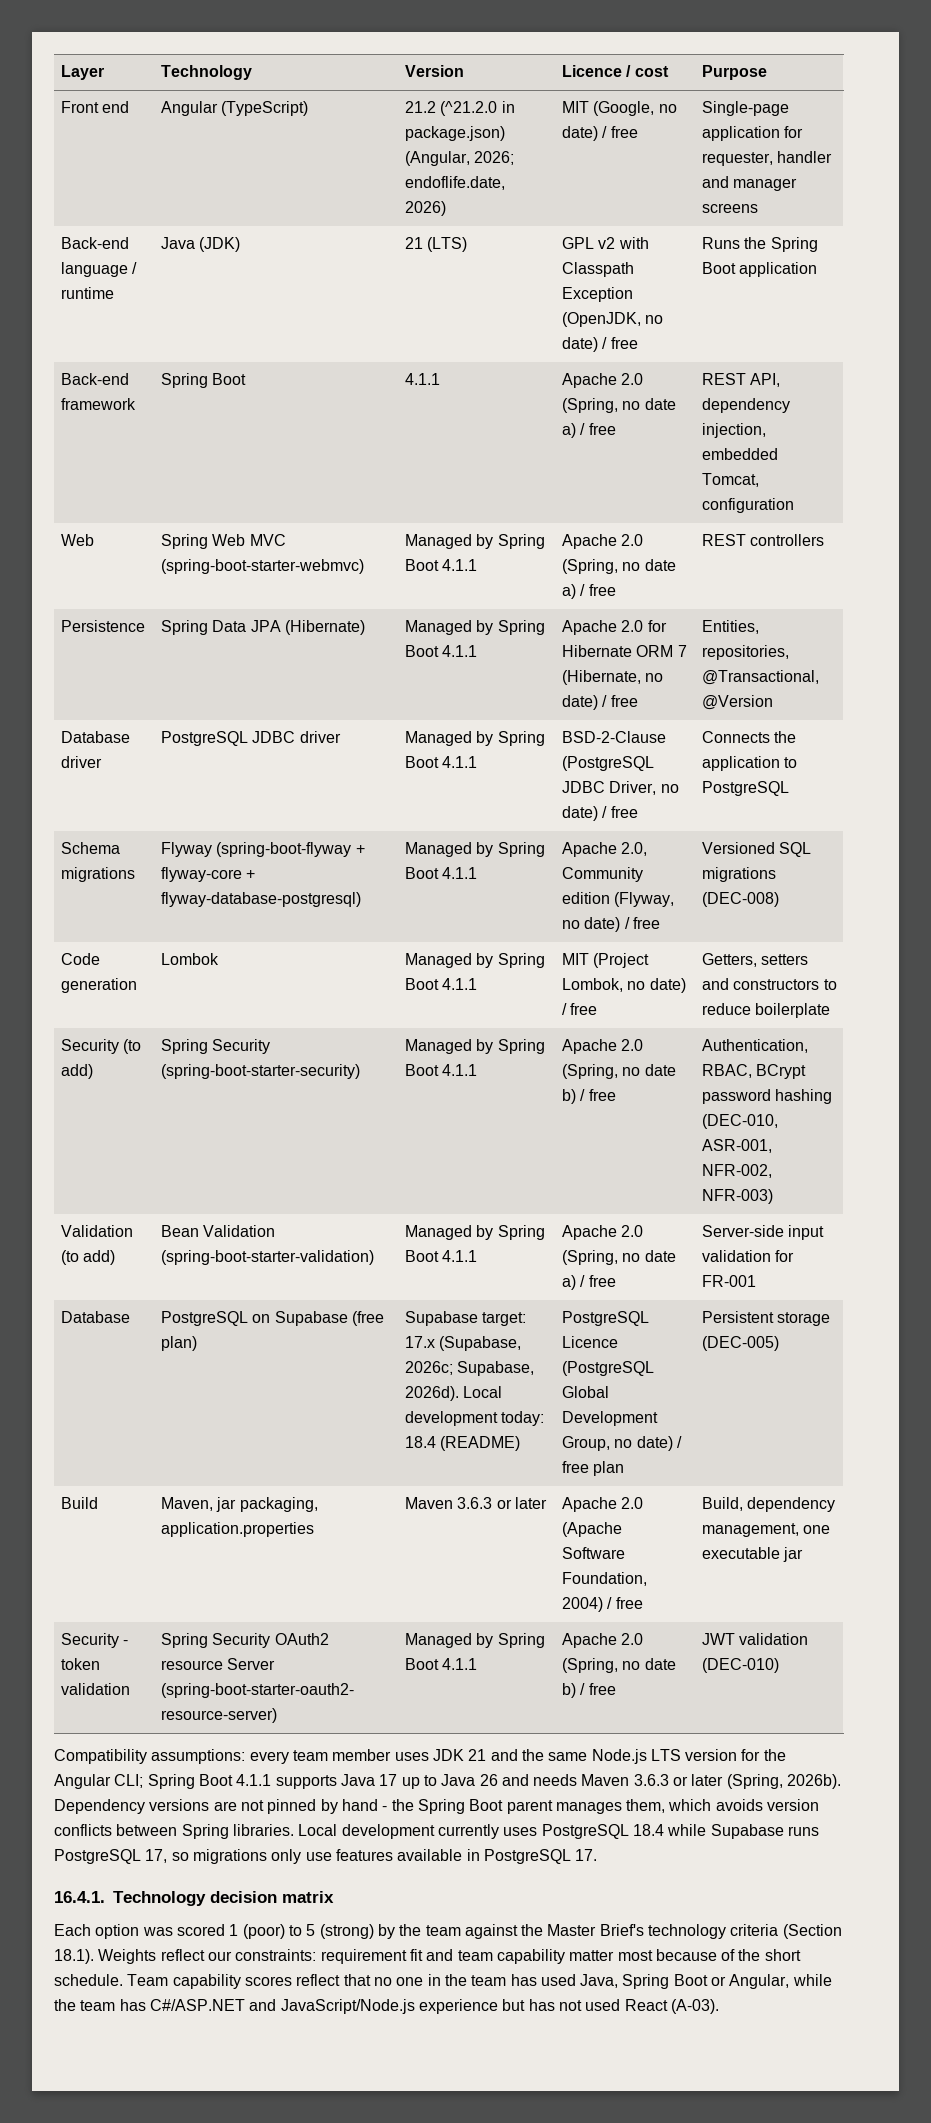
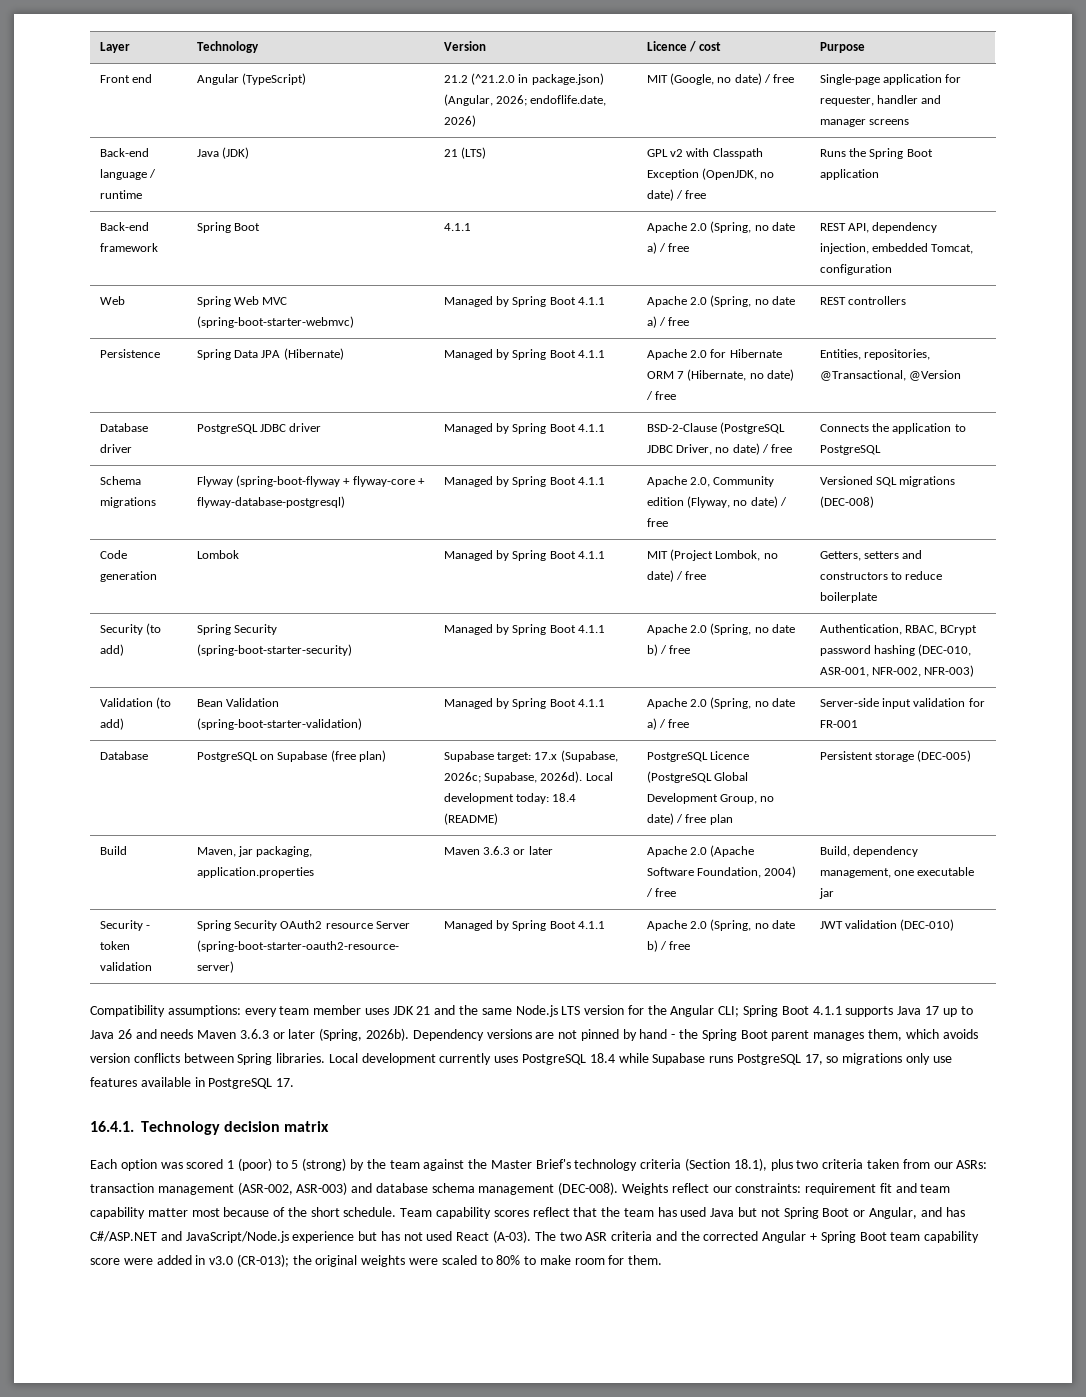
[54,1949,94,1964] 18.1). -> [733,1158,988,1171] [90,1182,619,1195] 18.1), plus two criteria taken from our ASRs: transaction management (ASR-002, ASR-003) and database schema management (DEC-008).
[373,1974,441,1986] no one in -> (598, 1212) none
[580,1974,619,1988] Java, -> [710,1207,780,1217] Java but not
[792,1974,832,1986] [54,1999,116,2011] while the team -> [920,1207,942,1217] and
(719, 2006) none -> [534,1231,980,1243] [90,1254,663,1267] The two ASR criteria and the corrected Angular + Spring Boot team capability score were added in v3.0 (CR-013); the original weights were scaled to 80% to make room for them.

